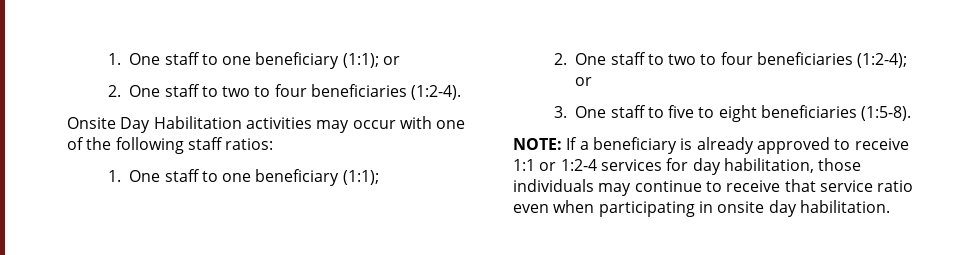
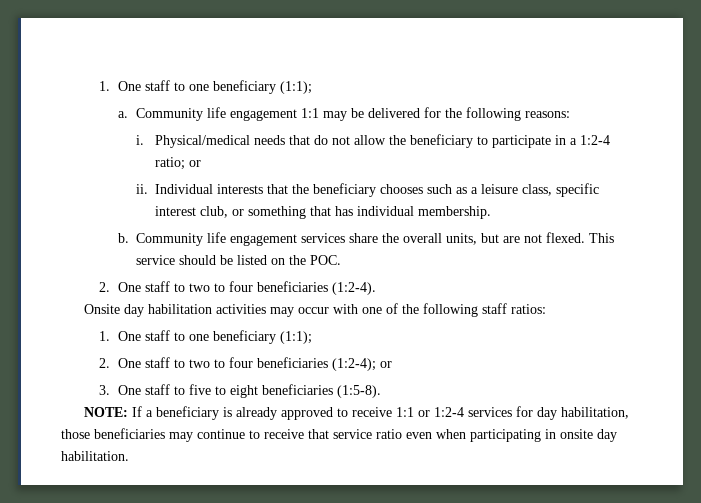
[108,52,401,69] 1. One staff to one beneficiary (1:1); or -> [98,80,312,94] [117,107,571,121] [136,134,611,148] [155,157,202,170] [136,183,600,197] [155,206,492,219] [117,232,615,246] [136,255,342,265] 1. One staff to one beneficiary (1:1); // a. Community life engagement 1:1 may be delivered for the following reasons: // i. Physical/medical needs that do not allow the beneficiary to participate in a 1:2-4 ratio; or // ii. Individual interests that the beneficiary chooses such as a leisure class, specific interest club, or something that has individual membership. // b. Community life engagement services share the overall units, but are not flexed. This service should be listed on the POC.
[120,116,242,133] Day Habilitation -> [123,304,212,317] day habilitation
[513,179,594,192] individuals -> [94,428,165,439] beneficiaries

